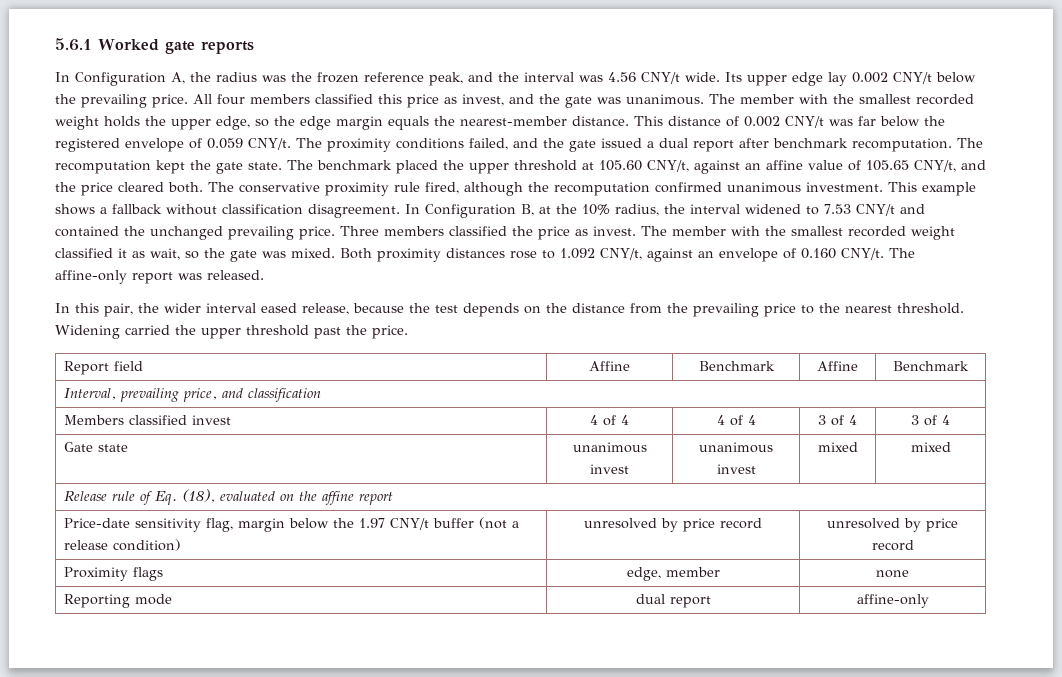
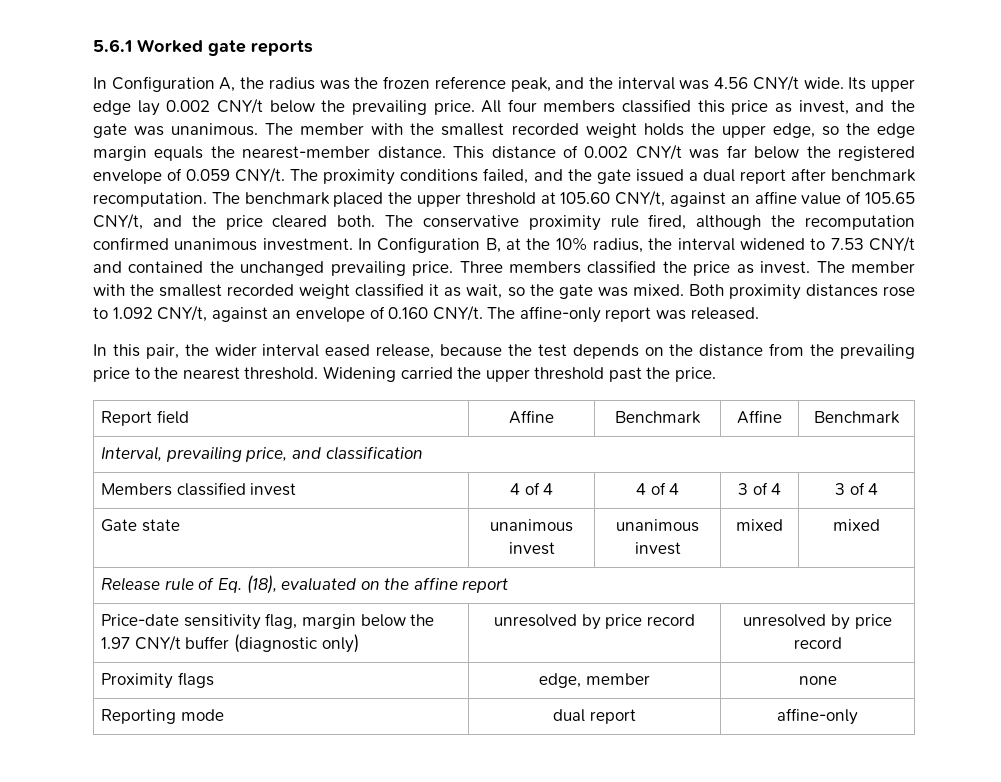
[55,160,313,174] recomputation kept the gate state. The -> (240, 198) none
[888,182,976,196] [55,204,400,218] This example shows a fallback without classification disagreement. -> (353, 244) none
[478,517,519,529] [63,539,181,551] (not a release condition) -> [233,634,359,653] (diagnostic only)

